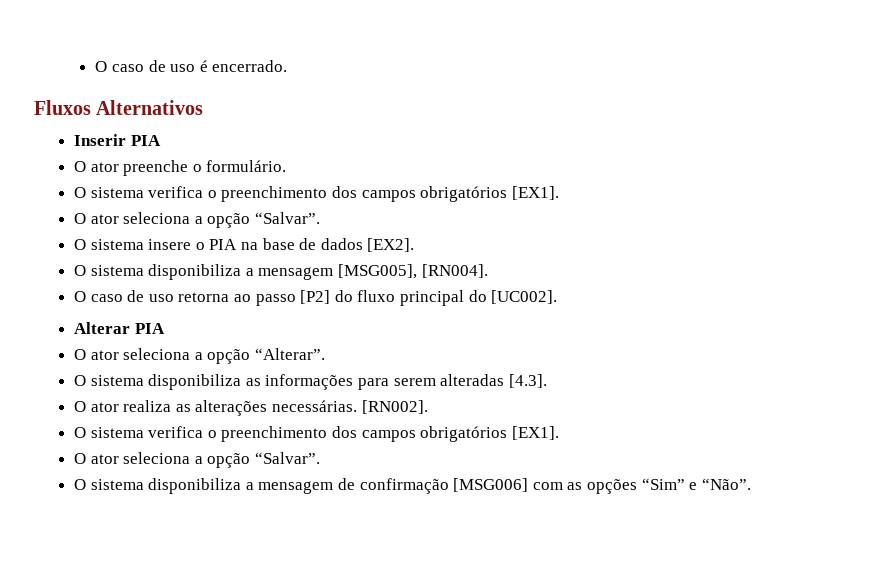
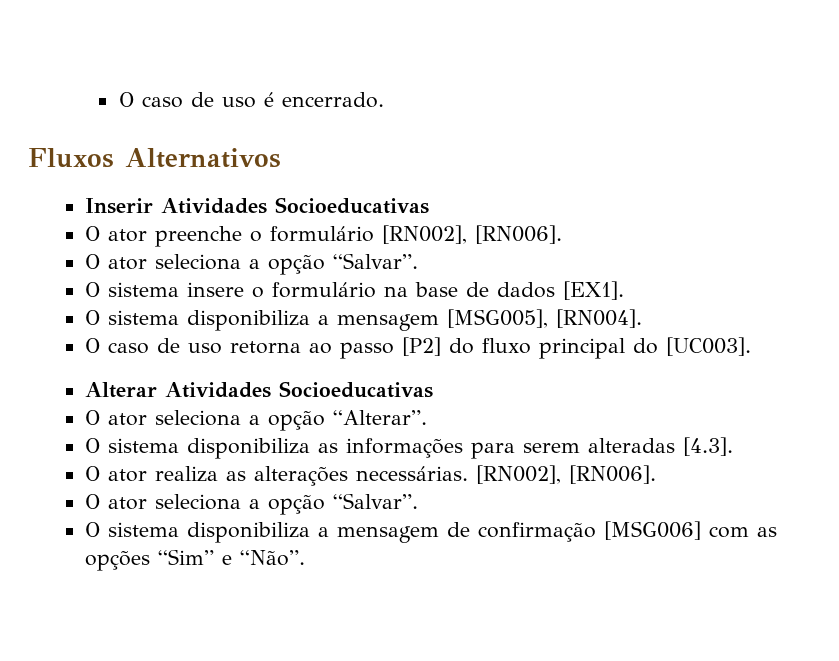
[130,135,161,146] PIA -> [161,197,430,214] Atividades Socioeducativas
[206,160,287,172] [74,186,559,202] formulário. // O sistema verifica o preenchimento dos campos obrigatórios [EX1]. -> [270,225,563,244] formulário [RN002], [RN006].
[209,239,238,250] PIA -> [272,282,377,298] formulário
[367,238,415,252] [EX2]. -> [563,281,625,300] [EX1].
[491,290,558,304] [UC002]. -> [666,337,752,356] [UC003].
[134,323,165,334] PIA -> [165,381,434,398] Atividades Socioeducativas
[361,400,428,414] [74,426,559,442] [RN002]. // O sistema verifica o preenchimento dos campos obrigatórios [EX1]. -> [476,465,657,484] [RN002], [RN006].

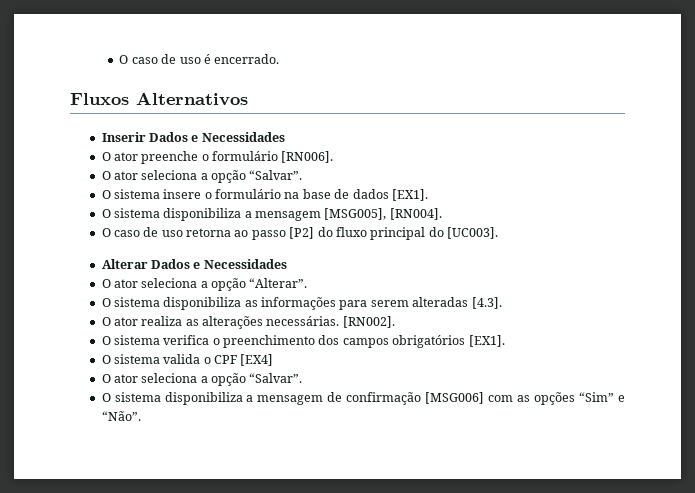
[161,197,430,214] Atividades Socioeducativas -> [148,132,285,142] Dados e Necessidades
[382,225,468,244] [RN002], -> (279, 156) none
[165,381,434,398] Atividades Socioeducativas -> [150,259,287,269] Dados e Necessidades
[476,465,657,484] [RN002], [RN006]. -> [342,316,395,328] [101,335,505,348] [101,354,274,366] [RN002]. // O sistema verifica o preenchimento dos campos obrigatórios [EX1]. // O sistema valida o CPF [EX4]

